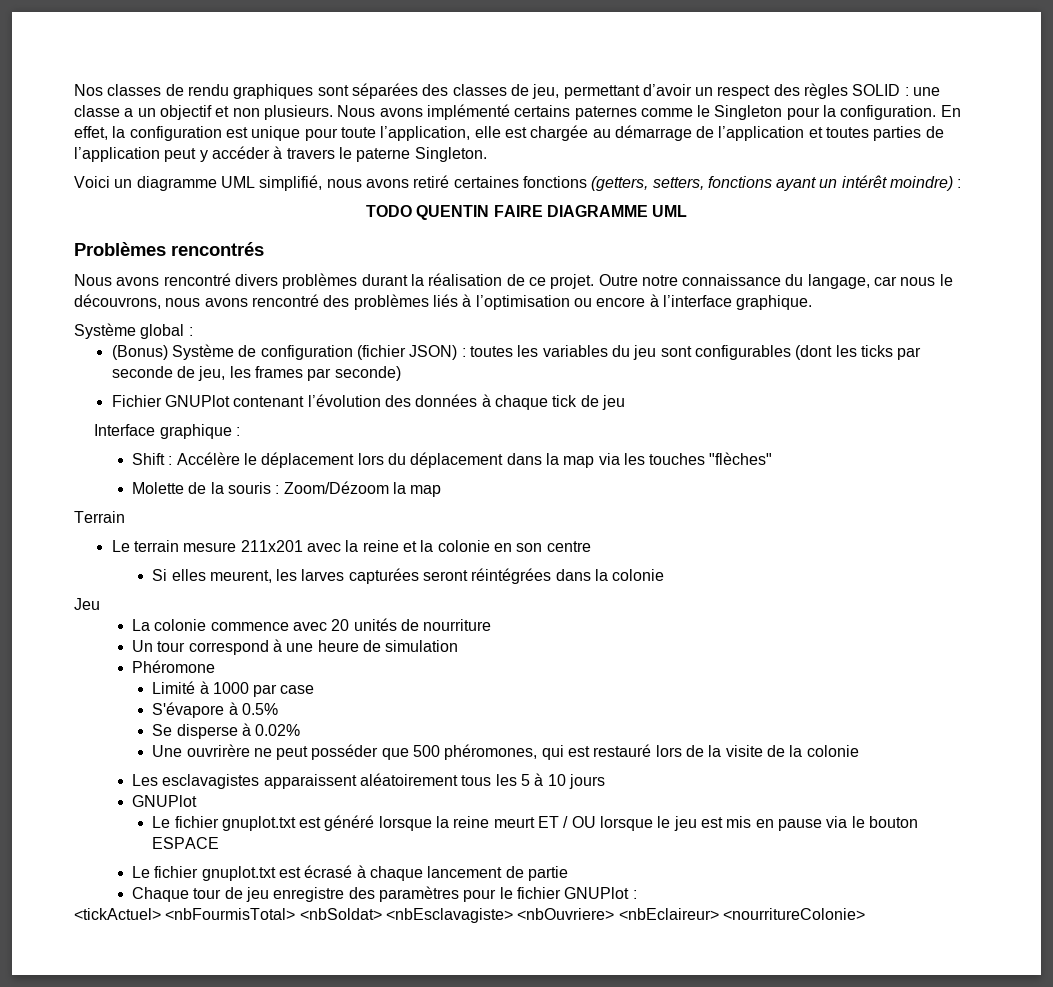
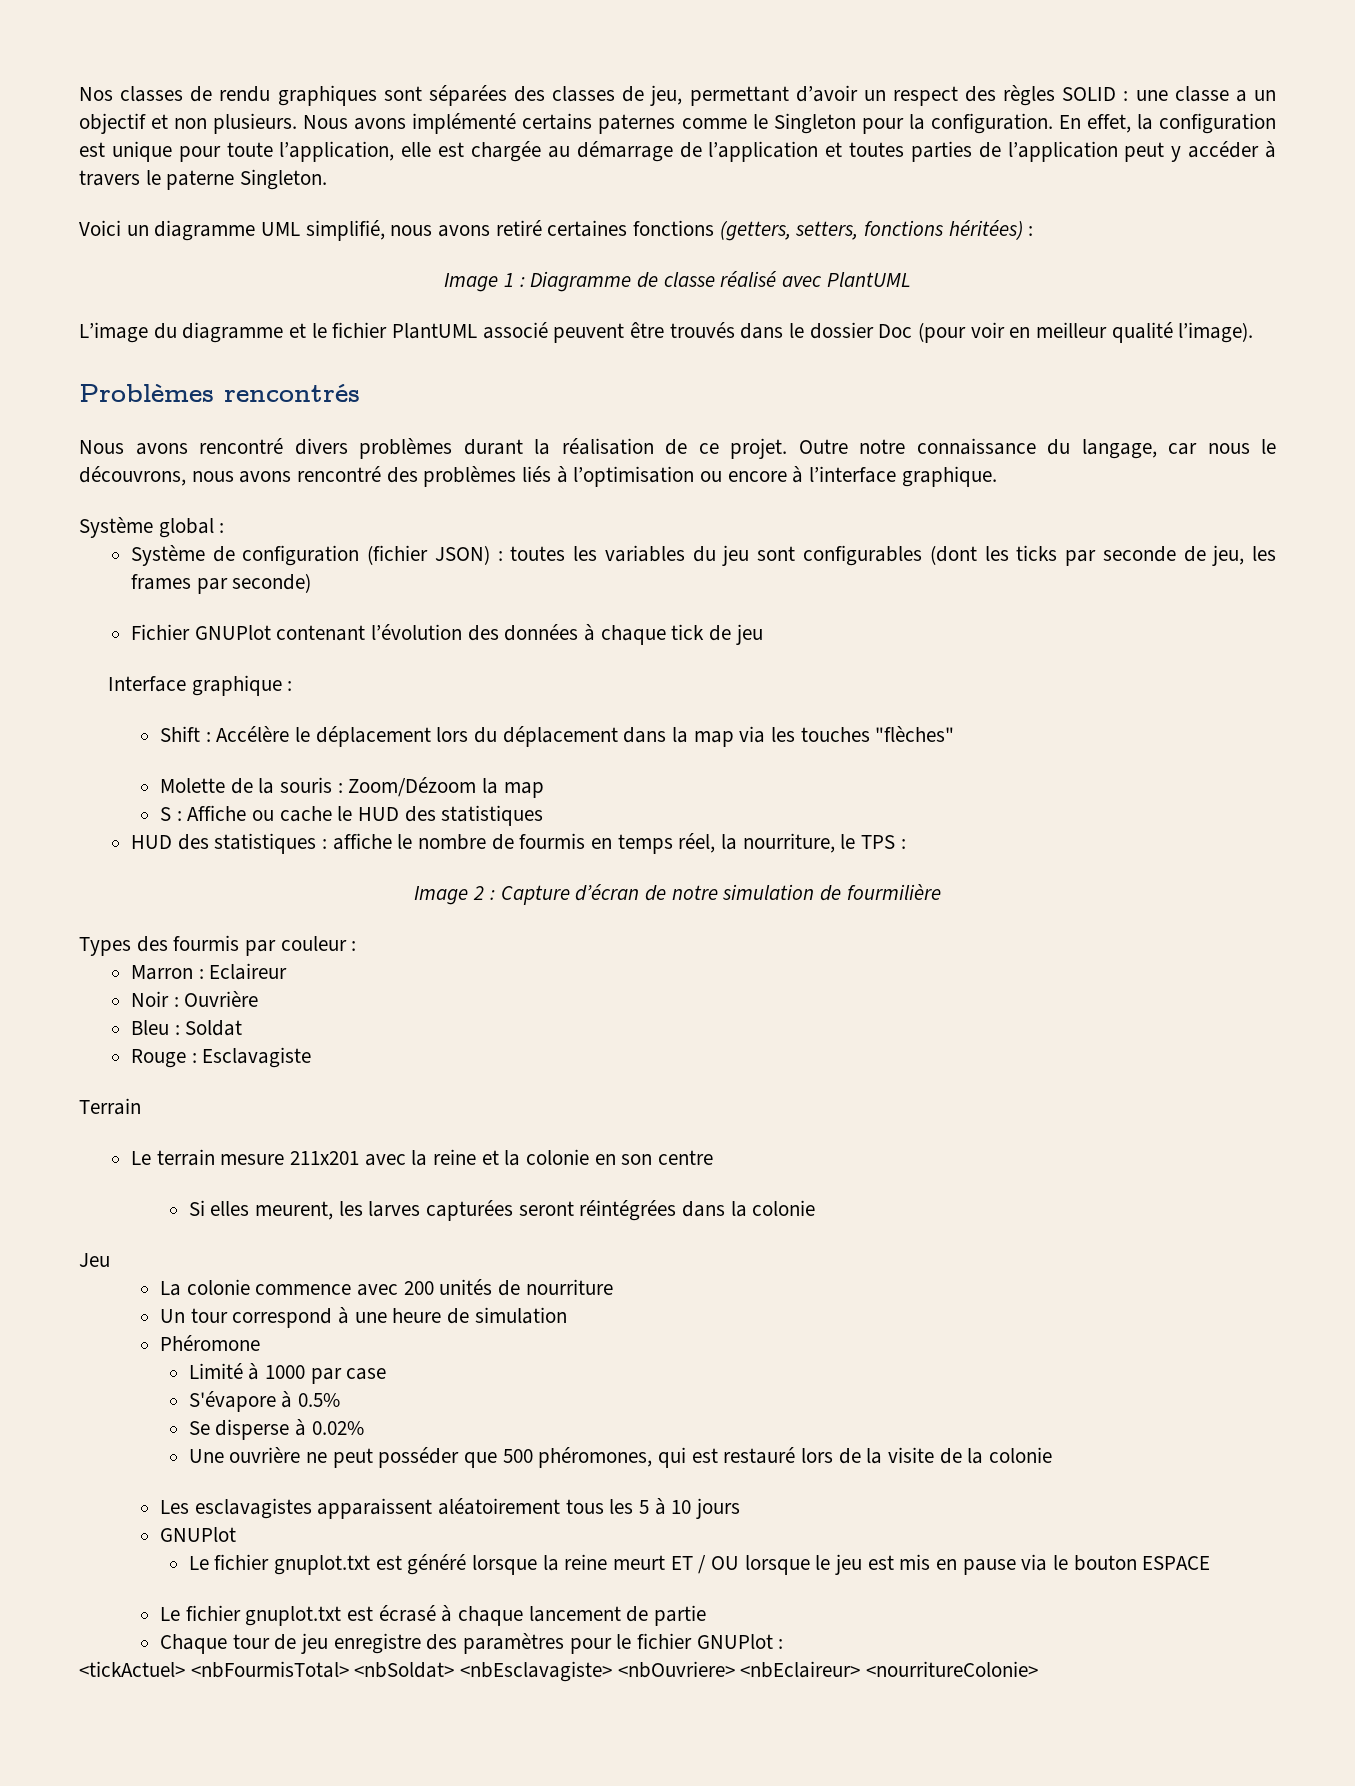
[776,175,962,191] [365,205,688,220] ayant un intérêt moindre) : // TODO QUENTIN FAIRE DIAGRAMME UML -> [948,220,1034,240] [444,271,911,292] [79,322,1254,343] héritées) : // Image 1 : Diagramme de classe réalisé avec PlantUML // L’image du diagramme et le fichier PlantUML associé peuvent être trouvés dans le dossier Doc (pour voir en meilleur qualité l’image).
[111,345,168,360] (Bonus) -> (225, 528) none
(442, 491) none -> [159,805,544,826] [130,833,906,854] [414,884,941,905] [79,935,357,956] [130,963,288,980] [130,991,259,1007] [130,1020,243,1036] [130,1047,312,1068] // S : Affiche ou cache le HUD des statistiques // HUD des statistiques : affiche le nombre de fourmis en temps réel, la nourriture, le TPS : // Image 2 : Capture d’écran de notre simulation de fourmilière // Types des fourmis par couleur : // Marron : Eclaireur // Noir : Ouvrière // Bleu : Soldat // Rouge : Esclavagiste
[331,619,350,631] 20 -> [403,1281,434,1295] 200
[186,744,250,757] ouvrirère -> [229,1447,301,1463] ouvrière

